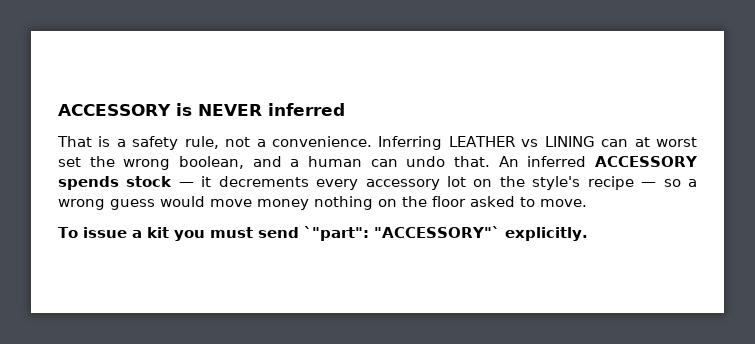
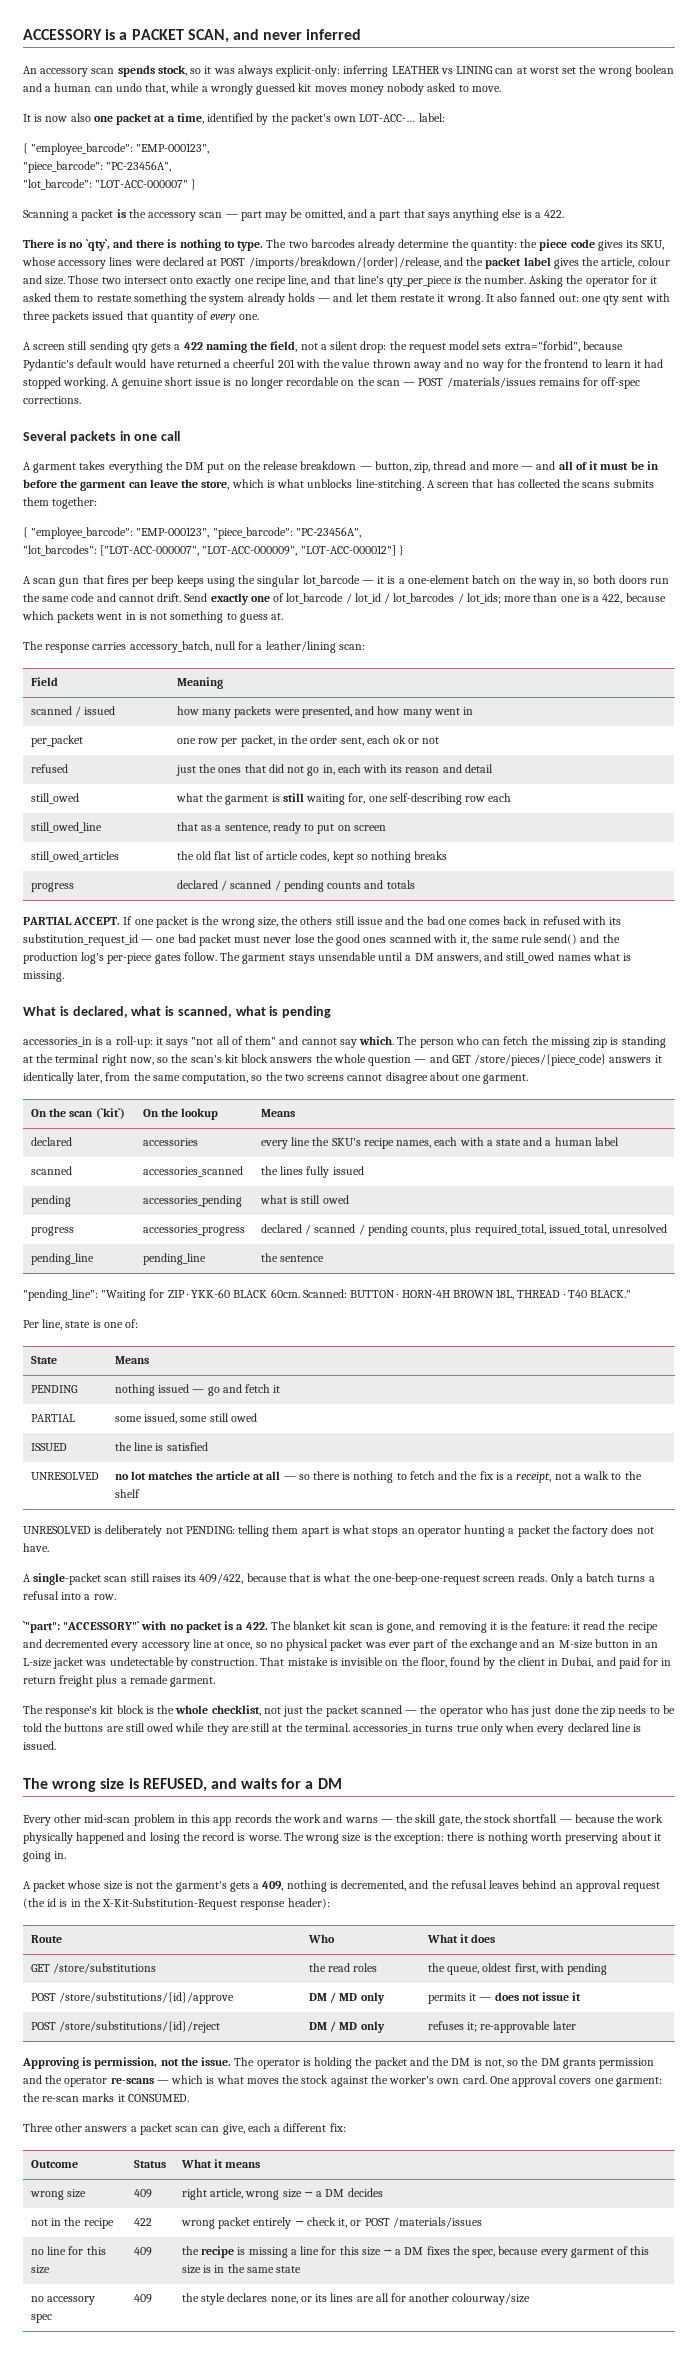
[197,103,345,116] [57,136,443,150] NEVER inferred // That is a safety rule, not a convenience. Inferring -> [119,29,362,43] [23,65,389,77] a PACKET SCAN, and never inferred // An accessory scan spends stock, so it was always explicit-only: inferring
[179,156,244,169] boolean, -> [634,65,674,74] boolean
[454,156,699,167] [58,176,698,190] [58,196,587,210] [58,226,588,241] that. An inferred ACCESSORY spends stock — it decrements every accessory lot on the style's recipe — so a wrong guess would move money nothing on the floor asked to move. // To issue a kit you must send `"part": "ACCESSORY"` explicitly. -> [145,83,501,95] [23,113,445,125] [23,143,210,155] [23,161,172,173] [23,179,197,190] [23,209,565,221] [23,239,665,251] [22,257,670,269] [23,275,658,287] [23,293,670,305] [23,311,259,323] [23,341,623,353] [23,359,664,371] [23,377,641,389] [23,396,81,404] [23,431,181,443] [23,461,659,473] [23,479,654,491] [23,497,98,509] [23,527,361,539] [23,545,404,556] [23,575,670,587] [23,593,666,605] [22,611,284,623] [23,641,365,653] [30,677,58,686] [176,677,223,689] [30,706,116,717] [176,706,473,718] [30,735,83,747] [176,735,440,747] [30,764,68,773] [175,764,493,776] [30,793,79,804] [175,793,512,805] [30,822,102,833] [176,822,386,834] [30,851,119,862] [176,851,448,863] [30,882,74,892] [176,880,415,892] [23,916,622,928] [23,934,620,946] [23,952,632,964] [23,971,64,982] [23,1006,332,1018] [23,1036,666,1048] [23,1054,662,1066] [23,1072,529,1084] [30,1108,125,1119] [142,1108,219,1120] [260,1109,295,1117] [30,1137,72,1146] [142,1138,198,1146] [260,1137,619,1149] [30,1166,72,1175] [142,1166,243,1177] [260,1166,364,1178] [30,1195,71,1207] [142,1195,242,1207] [259,1195,349,1204] [30,1226,74,1236] [142,1225,245,1236] [260,1224,667,1236] [30,1253,94,1265] [142,1253,206,1265] [260,1253,325,1262] [23,1289,632,1301] [23,1319,139,1330] [30,1356,57,1364] [114,1356,149,1364] [30,1385,78,1393] [114,1384,281,1396] [30,1414,75,1422] [114,1413,257,1424] [30,1443,67,1451] [114,1442,208,1451] [30,1472,99,1480] [114,1471,642,1483] [114,1489,140,1498] [23,1525,654,1537] [23,1543,49,1552] [23,1573,655,1585] [23,1591,116,1600] [23,1621,658,1633] [23,1639,659,1651] [23,1657,672,1669] [23,1675,216,1687] [23,1705,675,1717] [23,1723,642,1735] [23,1741,56,1750] [23,1778,342,1792] [23,1814,664,1826] [23,1832,661,1844] [23,1851,67,1862] [23,1880,661,1892] [23,1898,330,1910] [30,1935,62,1943] [307,1934,335,1943] [426,1934,496,1943] [30,1963,157,1974] [308,1963,378,1972] [427,1963,608,1975] [30,1992,235,2004] [308,1992,385,2004] [427,1992,582,2004] [30,2021,221,2033] [308,2021,385,2033] [427,2021,576,2033] [22,2057,655,2069] [23,2075,662,2087] [23,2093,189,2102] [23,2123,346,2135] [30,2160,78,2168] [133,2160,166,2168] [180,2159,261,2168] [29,2189,87,2200] [133,2189,152,2198] [181,2188,383,2200] [30,2217,114,2229] [133,2218,152,2226] [180,2217,482,2229] [30,2246,106,2255] [30,2265,50,2274] [133,2247,152,2256] [181,2246,650,2258] [181,2264,302,2274] [30,2296,96,2305] [30,2314,52,2323] [133,2294,152,2303] [181,2293,531,2305] that, while a wrongly guessed kit moves money nobody asked to move. // It is now also one packet at a time, identified by the packet's own LOT-ACC-… label: // { "employee_barcode": "EMP-000123", // "piece_barcode": "PC-23456A", // "lot_barcode": "LOT-ACC-000007" } // Scanning a packet is the accessory scan — part may be omitted, and a part that says anything else is a 422. // There is no `qty`, and there is nothing to type. The two barcodes already determine the quantity: the piece code gives its SKU, whose accessory lines were declared at POST /imports/breakdown/{order}/release, and the packet label gives the article, colour and size. Those two intersect onto exactly one recipe line, and that line's qty_per_piece is the number. Asking the operator for it asked them to restate something the system already holds — and let them restate it wrong. It also fanned out: one qty sent with three packets issued that quantity of every one. // A screen still sending qty gets a 422 naming the field, not a silent drop: the request model sets extra="forbid", because Pydantic's default would have returned a cheerful 201 with the value thrown away and no way for the frontend to learn it had stopped working. A genuine short issue is no longer recordable on the scan — POST /materials/issues remains for off-spec corrections. // Several packets in one call // A garment takes everything the DM put on the release breakdown — button, zip, thread and more — and all of it must be in before the garment can leave the store, which is what unblocks line-stitching. A screen that has collected the scans submits them together: // { "employee_barcode": "EMP-000123", "piece_barcode": "PC-23456A", // "lot_barcodes": ["LOT-ACC-000007", "LOT-ACC-000009", "LOT-ACC-000012"] } // A scan gun that fires per beep keeps using the singular lot_barcode — it is a one-element batch on the way in, so both doors run the same code and cannot drift. Send exactly one of lot_barcode / lot_id / lot_barcodes / lot_ids; more than one is a 422, because which packets went in is not something to guess at. // The response carries accessory_batch, null for a leather/lining scan: // Field | Meaning // scanned / issued | how many packets were presented, and how many went in // per_packet | one row per packet, in the order sent, each ok or not // refused | just the ones that did not go in, each with its reason and detail // still_owed | what the garment is still waiting for, one self-describing row each // still_owed_line | that as a sentence, ready to put on screen // still_owed_articles | the old flat list of article codes, kept so nothing breaks // progress | declared / scanned / pending counts and totals // PARTIAL ACCEPT. If one packet is the wrong size, the others still issue and the bad one comes back in refused with its substitution_request_id — one bad packet must never lose the good ones scanned with it, the same rule send() and the production log's per-piece gates follow. The garment stays unsendable until a DM answers, and still_owed names what is missing. // What is declared, what is scanned, what is pending // accessories_in is a roll-up: it says "not all of them" and cannot say which. The person who can fetch the missing zip is standing at the terminal right now, so the scan's kit block answers the whole question — and GET /store/pieces/{piece_code} answers it identically later, from the same computation, so the two screens cannot disagree about one garment. // On the scan (`kit`) | On the lookup | Means // declared | accessories | every line the SKU's recipe names, each with a state and a human label // scanned | accessories_scanned | the lines fully issued // pending | accessories_pending | what is still owed // progress | accessories_progress | declared / scanned / pending counts, plus required_total, issued_total, unresolved // pending_line | pending_line | the sentence // "pending_line": "Waiting for ZIP · YKK-60 BLACK 60cm. Scanned: BUTTON · HORN-4H BROWN 18L, THREAD · T40 BLACK." // Per line, state is one of: // State | Means // PENDING | nothing issued — go and fetch it // PARTIAL | some issued, some still owed // ISSUED | the line is satisfied // UNRESOLVED | no lot matches the article at all — so there is nothing to fetch and the fix is a receipt, not a walk to the shelf // UNRESOLVED is deliberately not PENDING: telling them apart is what stops an operator hunting a packet the factory does not have. // A single-packet scan still raises its 409/422, because that is what the one-beep-one-request screen reads. Only a batch turns a refusal into a row. // `"part": "ACCESSORY"` with no packet is a 422. The blanket kit scan is gone, and removing it is the feature: it read the recipe and decremented every accessory line at once, so no physical packet was ever part of the exchange and an M-size button in an L-size jacket was undetectable by construction. That mistake is invisible on the floor, found by the client in Dubai, and paid for in return freight plus a remade garment. // The response's kit block is the whole checklist, not just the packet scanned — the operator who has just done the zip needs to be told the buttons are still owed while they are still at the terminal. accessories_in turns true only when every declared line is issued. // The wrong size is REFUSED, and waits for a DM // Every other mid-scan problem in this app records the work and warns — the skill gate, the stock shortfall — because the work physically happened and losing the record is worse. The wrong size is the exception: there is nothing worth preserving about it going in. // A packet whose size is not the garment's gets a 409, nothing is decremented, and the refusal leaves behind an approval request (the id is in the X-Kit-Substitution-Request response header): // Route | Who | What it does // GET /store/substitutions | the read roles | the queue, oldest first, with pending // POST /store/substitutions/{id}/approve | DM / MD only | permits it — does not issue it // POST /store/substitutions/{id}/reject | DM / MD only | refuses it; re-approvable later // Approving is permission, not the issue. The operator is holding the packet and the DM is not, so the DM grants permission and the operator re-scans — which is what moves the stock against the worker's own card. One approval covers one garment: the re-scan marks it CONSUMED. // Three other answers a packet scan can give, each a different fix: // Outcome | Status | What it means // wrong size | 409 | right article, wrong size → a DM decides // not in the recipe | 422 | wrong packet entirely → check it, or POST /materials/issues // no line for this size | 409 | the recipe is missing a line for this size → a DM fixes the spec, because every garment of this size is in the same state // no accessory spec | 409 | the style declares none, or its lines are all for another colourway/size

